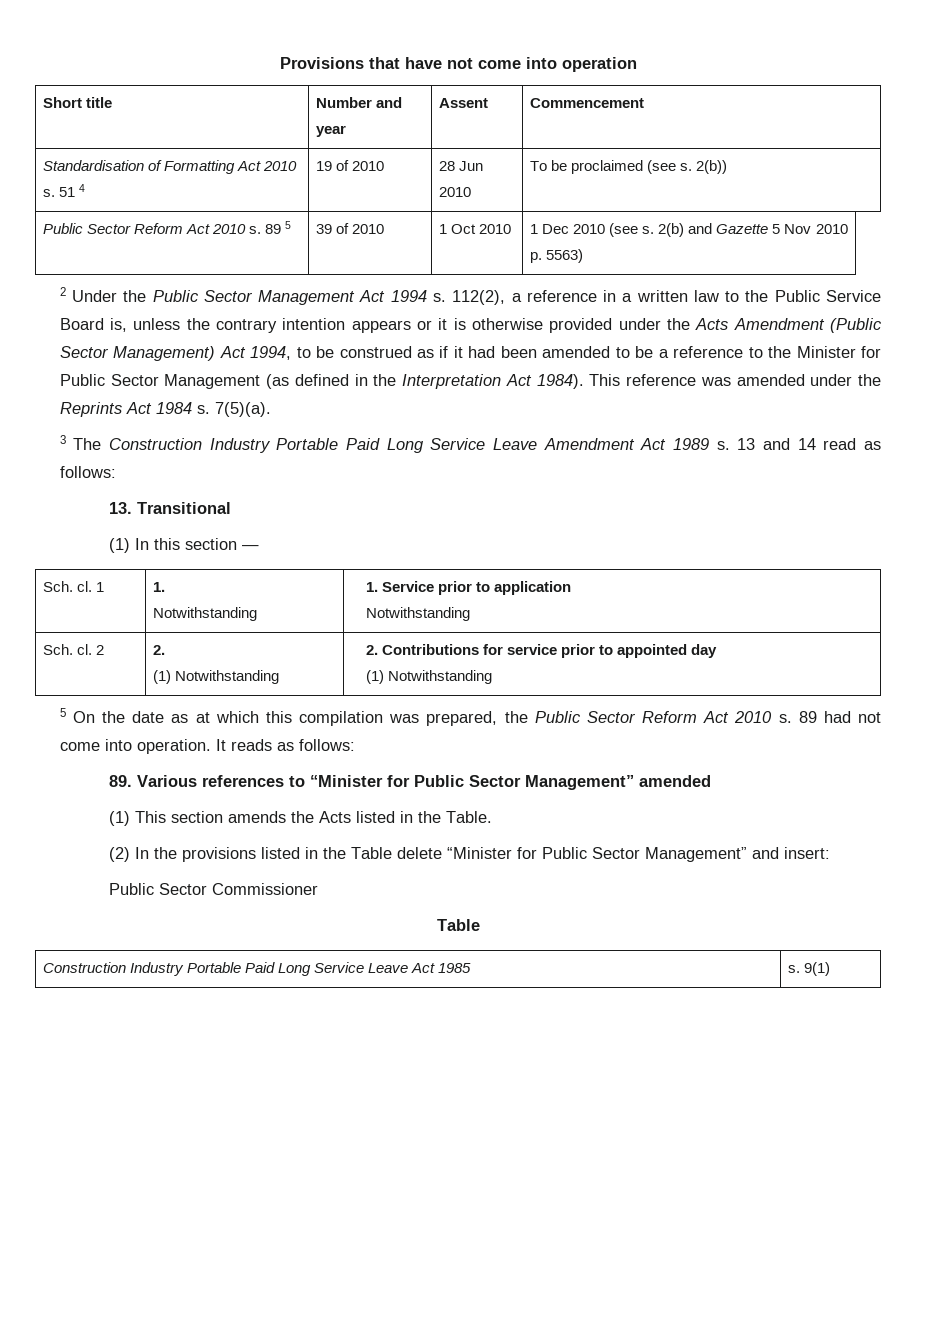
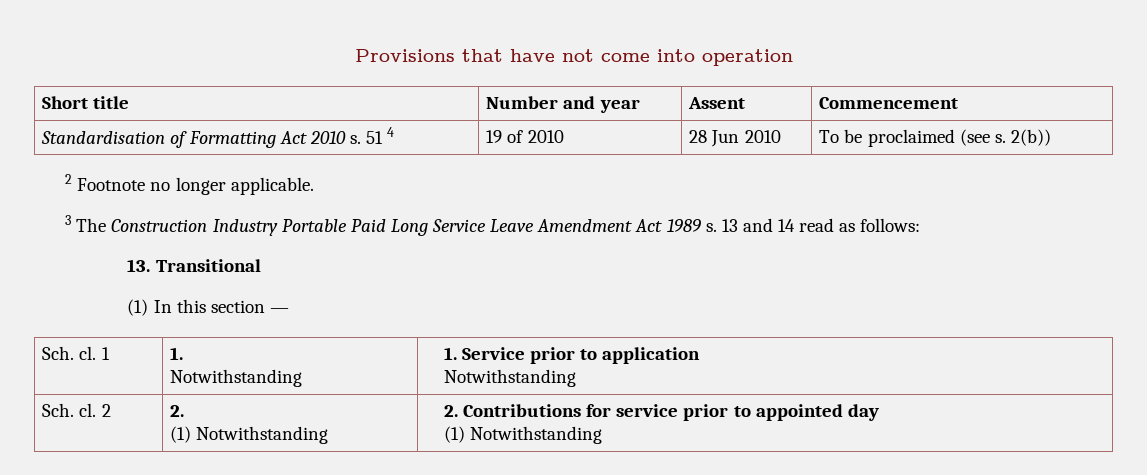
[43,221,292,234] [316,223,385,234] [439,224,512,234] [530,223,848,237] [530,249,584,263] [59,287,881,305] [59,318,882,333] [59,346,881,361] [59,374,882,389] [59,402,271,417] // Public Sector Reform Act 2010 s. 89 5 | 39 of 2010 | 1 Oct 2010 | 1 Dec 2010 (see s. 2(b) and Gazette 5 Nov 2010 p. 5563) // 2 Under the Public Sector Management Act 1994 s. 112(2), a reference in a written law to the Public Service Board is, unless the contrary intention appears or it is otherwise provided under the Acts Amendment (Public Sector Management) Act 1994, to be construed as if it had been amended to be a reference to the Minister for Public Sector Management (as defined in the Interpretation Act 1984). This reference was amended under the Reprints Act 1984 s. 7(5)(a). -> [65,174,314,195] // 2 Footnote no longer applicable.
[59,708,881,726] [59,739,355,754] [109,775,712,790] [109,811,493,826] [109,847,831,862] [109,883,319,895] [436,919,480,931] [43,962,472,976] [788,962,831,976] // 5 On the date as at which this compilation was prepared, the Public Sector Reform Act 2010 s. 89 had not come into operation. It reads as follows: // 89. Various references to “Minister for Public Sector Management” amended // (1) This section amends the Acts listed in the Table. // (2) In the provisions listed in the Table delete “Minister for Public Sector Management” and insert: // Public Sector Commissioner // Table // Construction Industry Portable Paid Long Service Leave Act 1985 | s. 9(1) -> (603, 435) none

